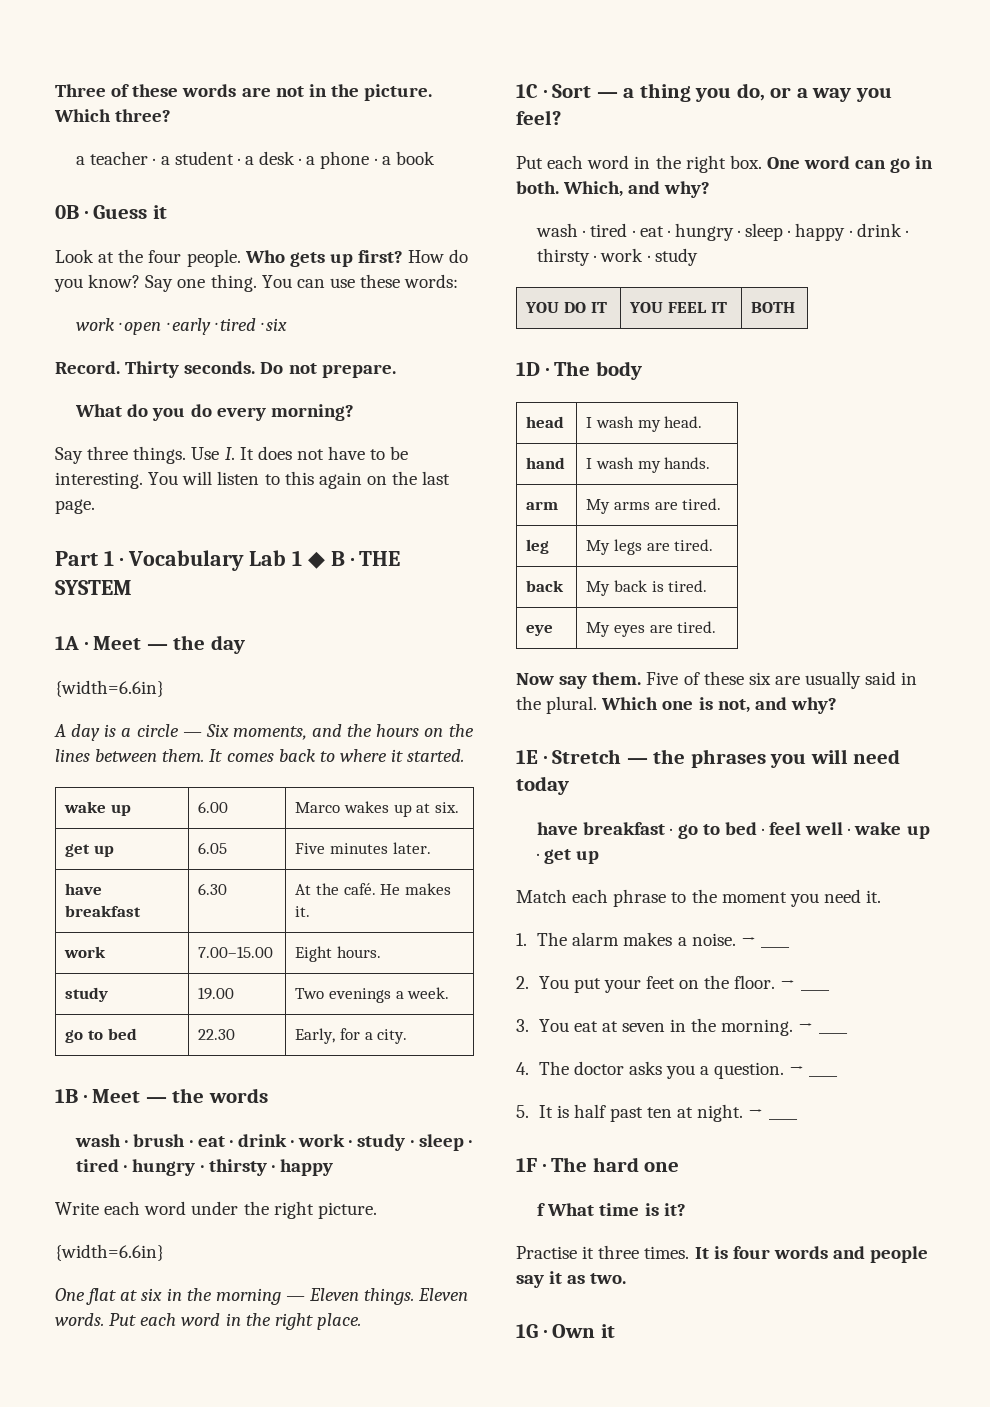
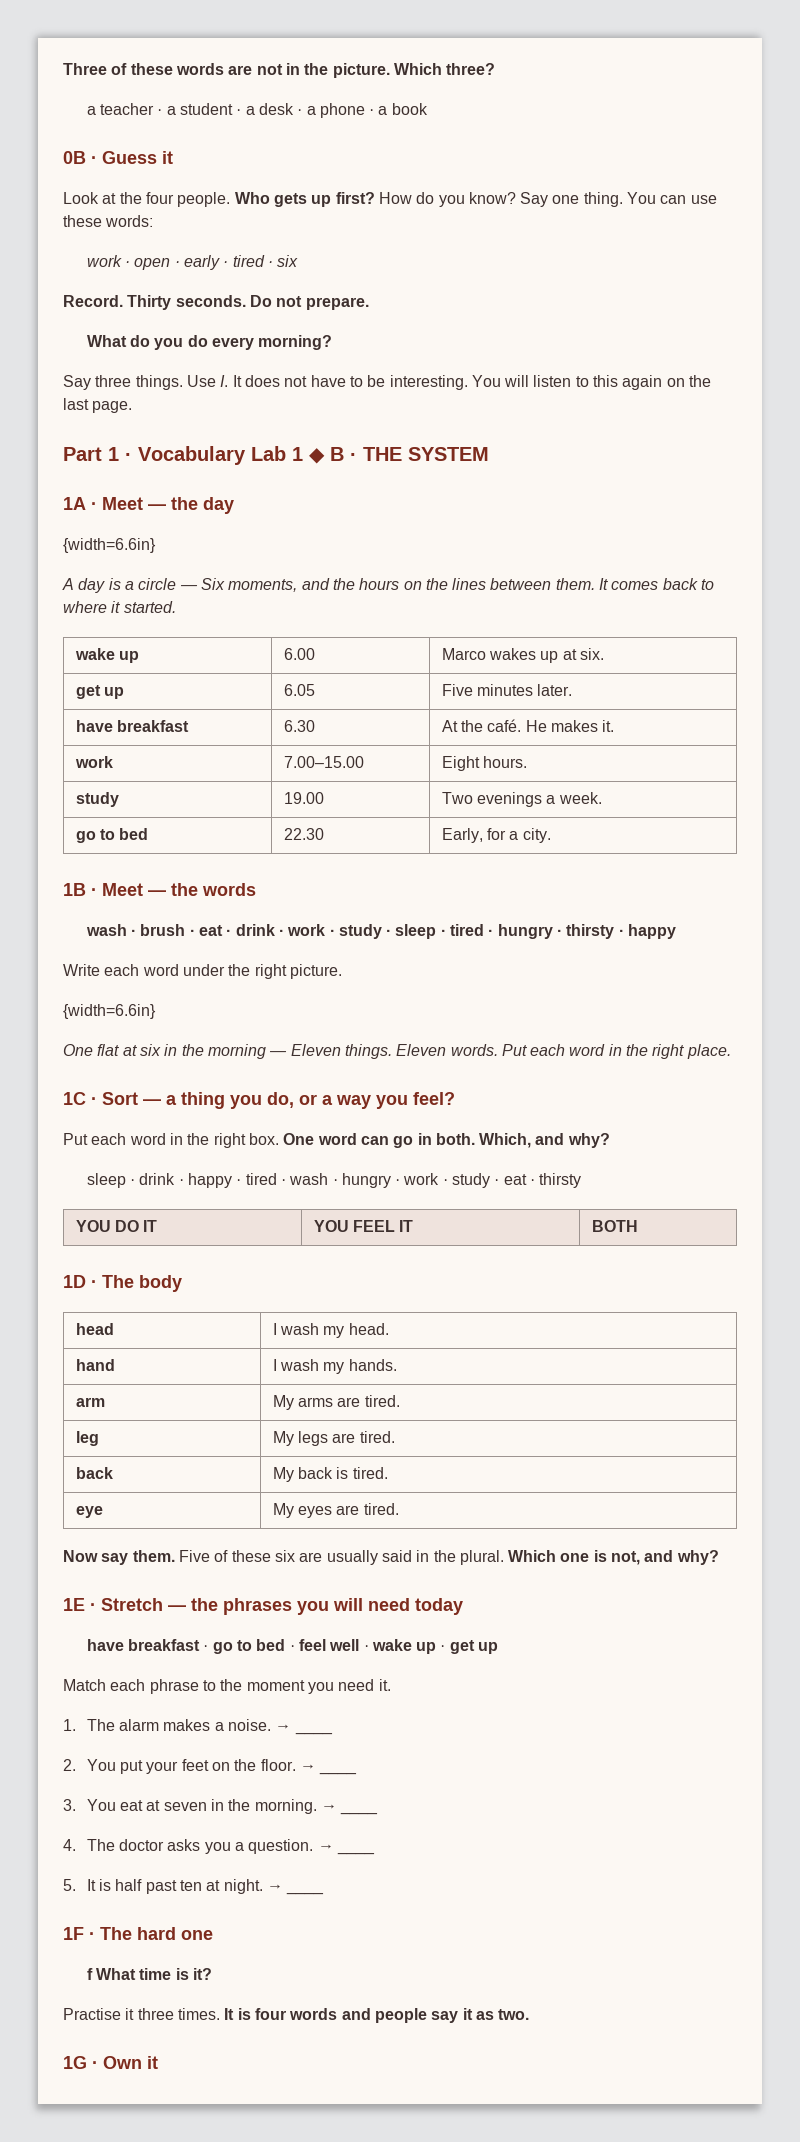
[536,223,909,241] [537,248,698,266] wash · tired · eat · hungry · sleep · happy · drink · thirsty · work · study -> [86,1173,582,1188] sleep · drink · happy · tired · wash · hungry · work · study · eat · thirsty

